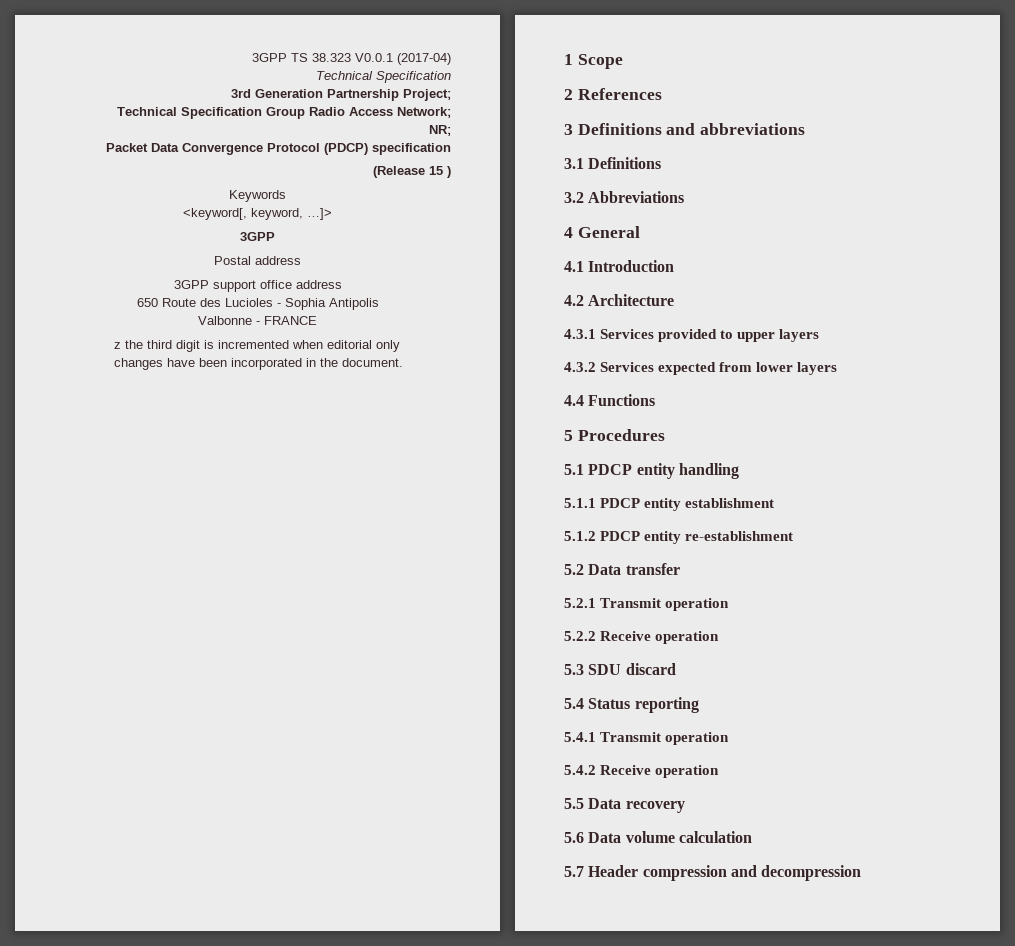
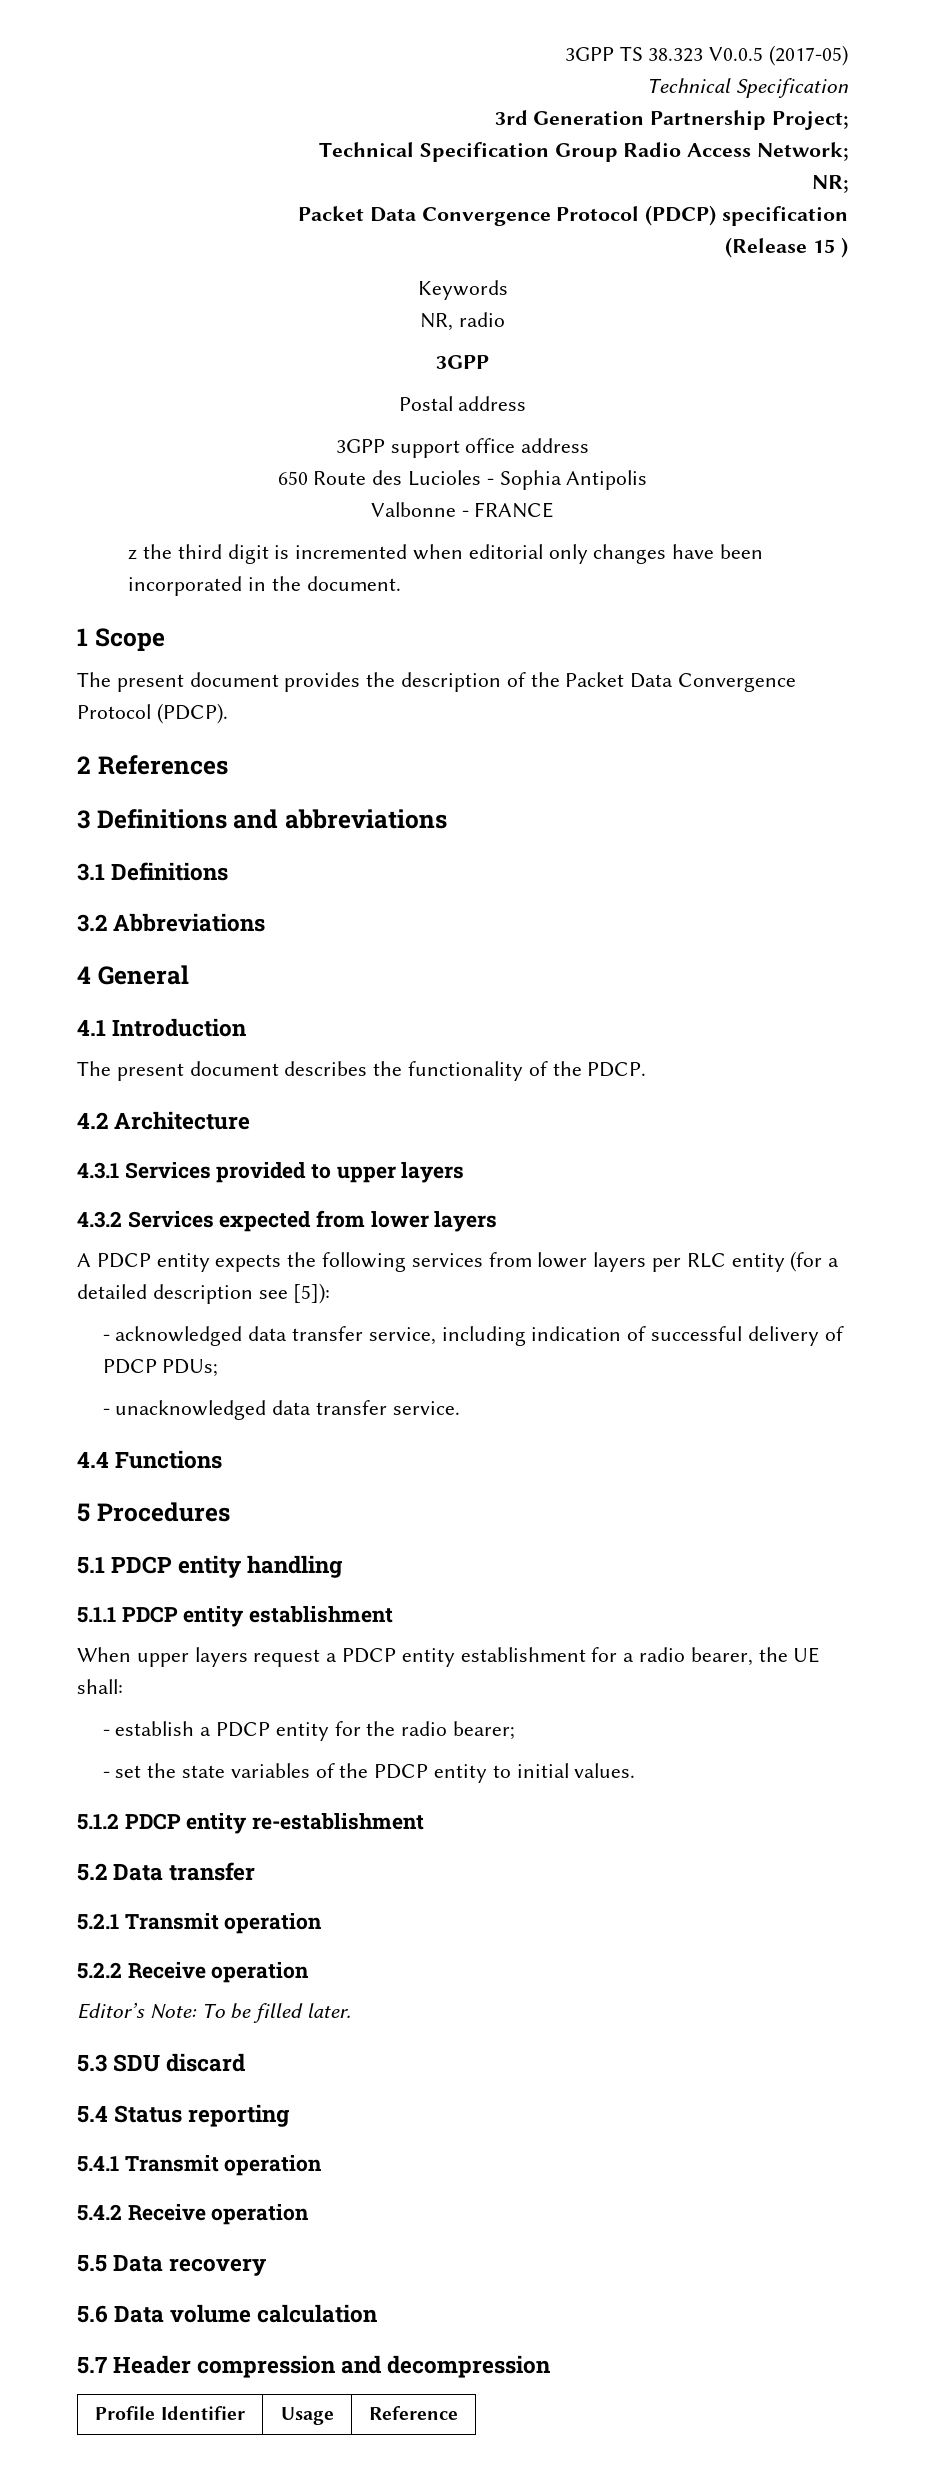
[355,53,451,65] V0.0.1 (2017-04) -> [709,45,848,66] V0.0.5 (2017-05)
[183,208,332,220] <keyword[, keyword, …]> -> [420,312,505,331] NR, radio
(623, 61) none -> [77,672,797,692] [77,703,228,724] // The present document provides the description of the Packet Data Convergence Protocol (PDCP).
(675, 266) none -> [77,1061,647,1081] // The present document describes the functionality of the PDCP.
(838, 368) none -> [77,1251,840,1272] [77,1283,331,1304] [102,1326,844,1346] [102,1359,219,1377] [102,1400,460,1420] // A PDCP entity expects the following services from lower layers per RLC entity (for a detailed description see [5]): // - acknowledged data transfer service, including indication of successful delivery of PDCP PDUs; // - unacknowledged data transfer service.
(775, 503) none -> [77,1647,821,1667] [77,1679,123,1694] [102,1721,515,1741] [102,1763,636,1783] // When upper layers request a PDCP entity establishment for a radio bearer, the UE shall: // - establish a PDCP entity for the radio bearer; // - set the state variables of the PDCP entity to initial values.
(720, 637) none -> [77,2002,352,2023] // Editor’s Note: To be filled later.
(862, 873) none -> [95,2406,245,2420] [280,2407,334,2425] [369,2406,458,2420] // Profile Identifier | Usage | Reference

